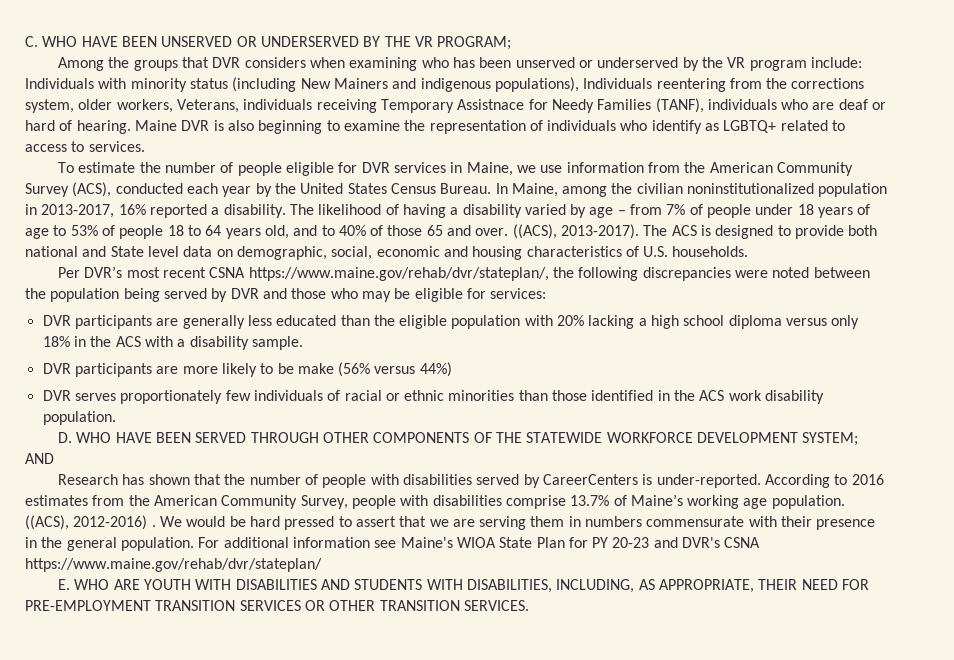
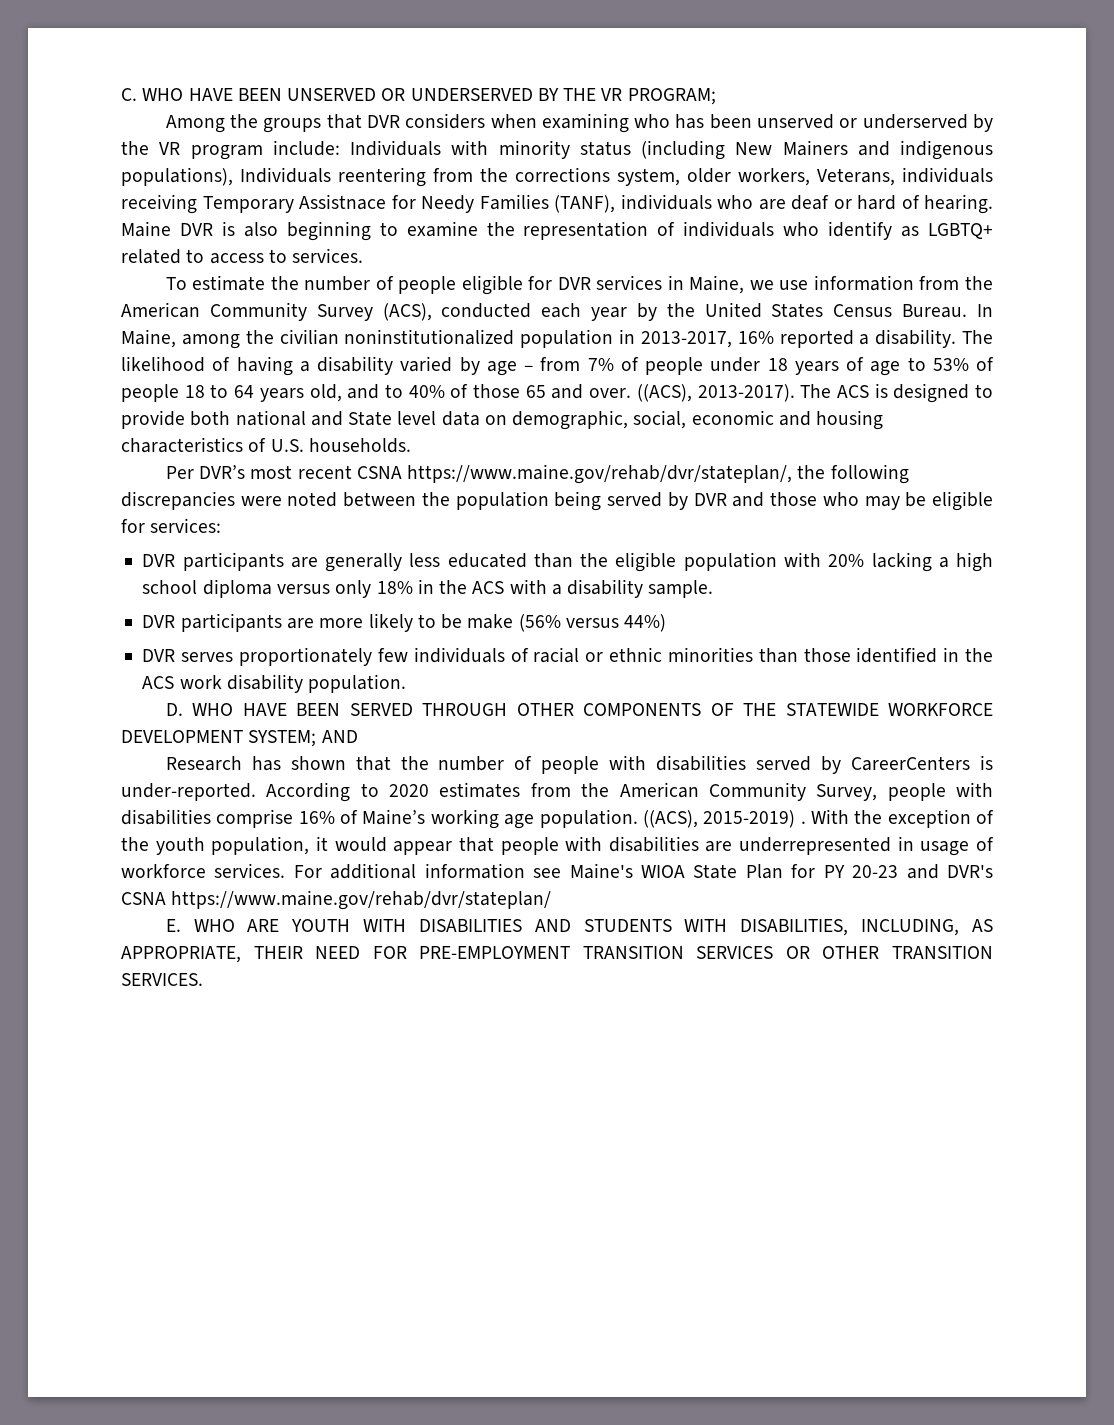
[851,474,884,485] 2016 -> [389,784,430,797] 2020
[570,495,610,506] 13.7% -> [298,811,335,824] 16%
[73,515,876,530] [25,537,194,551] 2012-2016) . We would be hard pressed to assert that we are serving them in numbers commensurate with their presence in the general population. -> [703,809,995,828] [121,836,994,856] [121,863,286,878] 2015-2019) . With the exception of the youth population, it would appear that people with disabilities are underrepresented in usage of workforce services.

